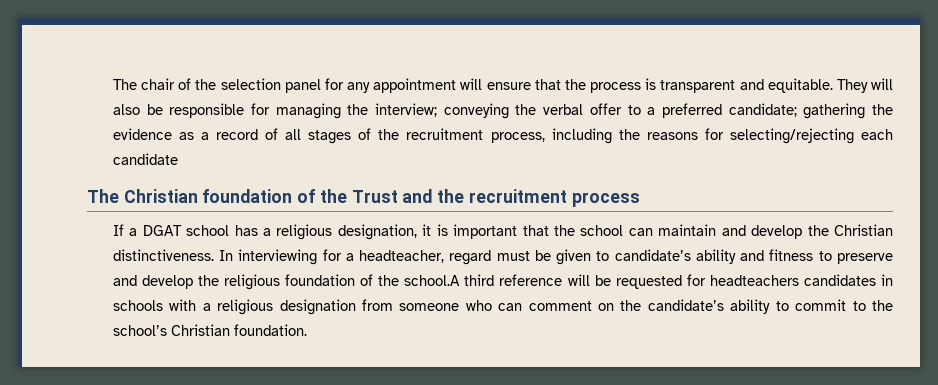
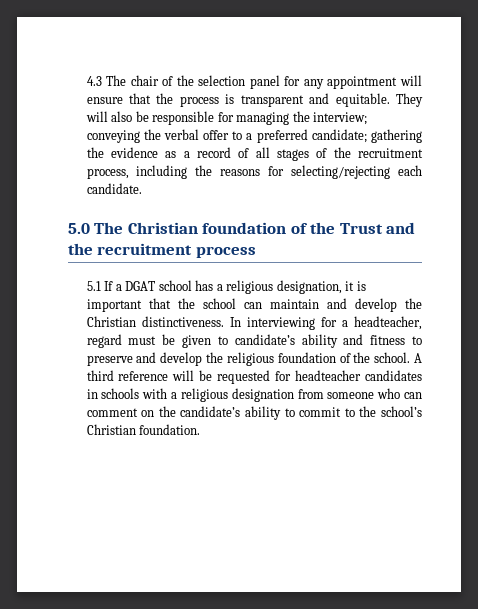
(112, 84) none -> [86,76,102,86] 4.3
[112,153,178,165] candidate // -> [86,183,142,194] [68,223,90,234] candidate. // 5.0
(640, 199) none -> [86,281,101,291] 5.1
[404,275,461,286] school.A -> [374,352,423,363] school. A
[709,275,799,286] headteachers -> [295,370,362,381] headteacher

